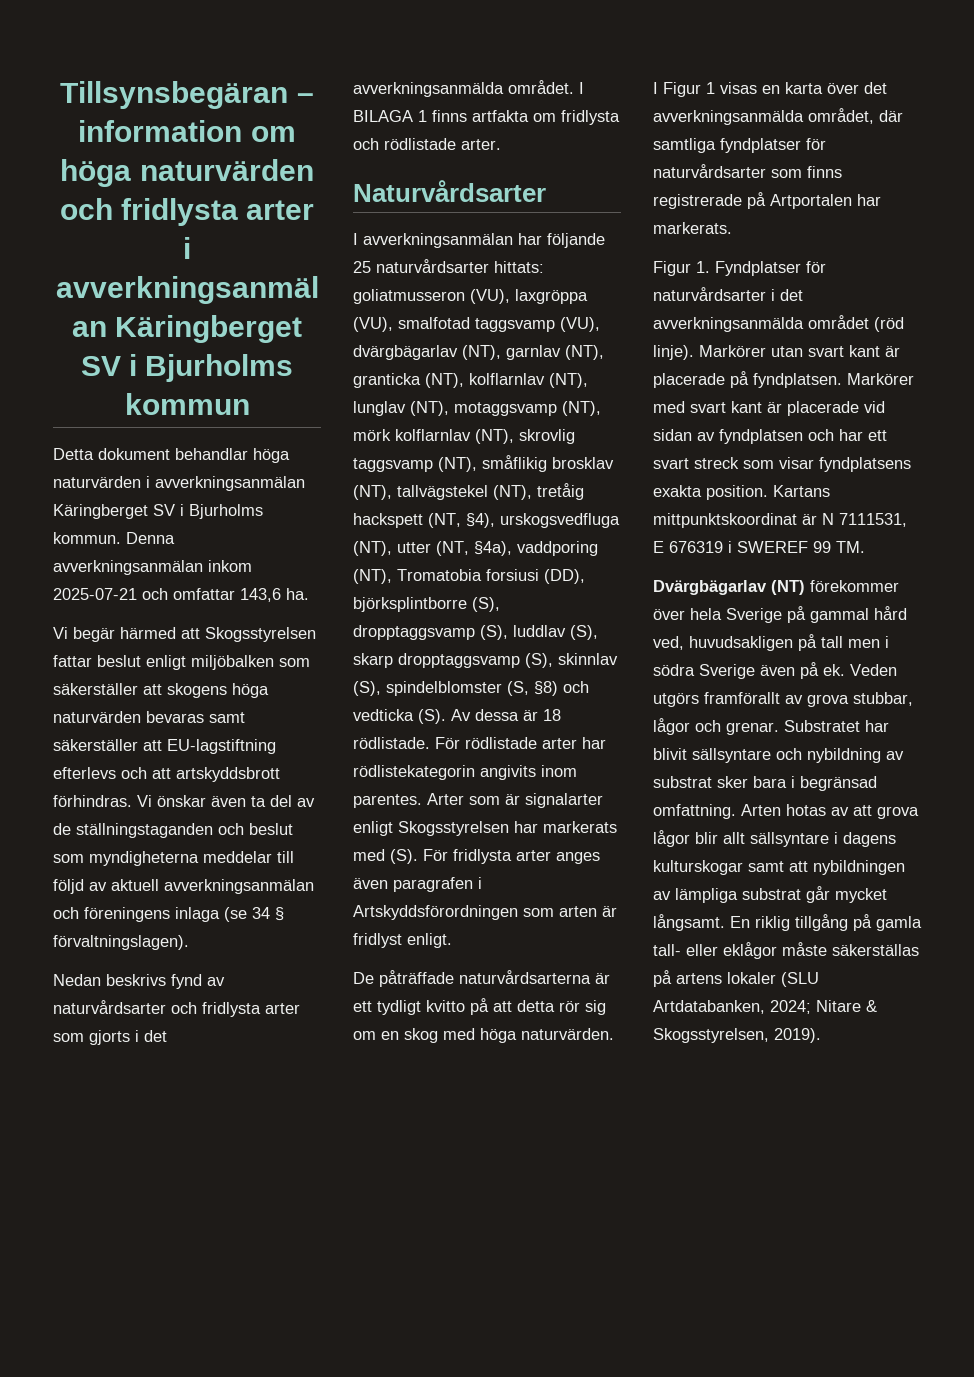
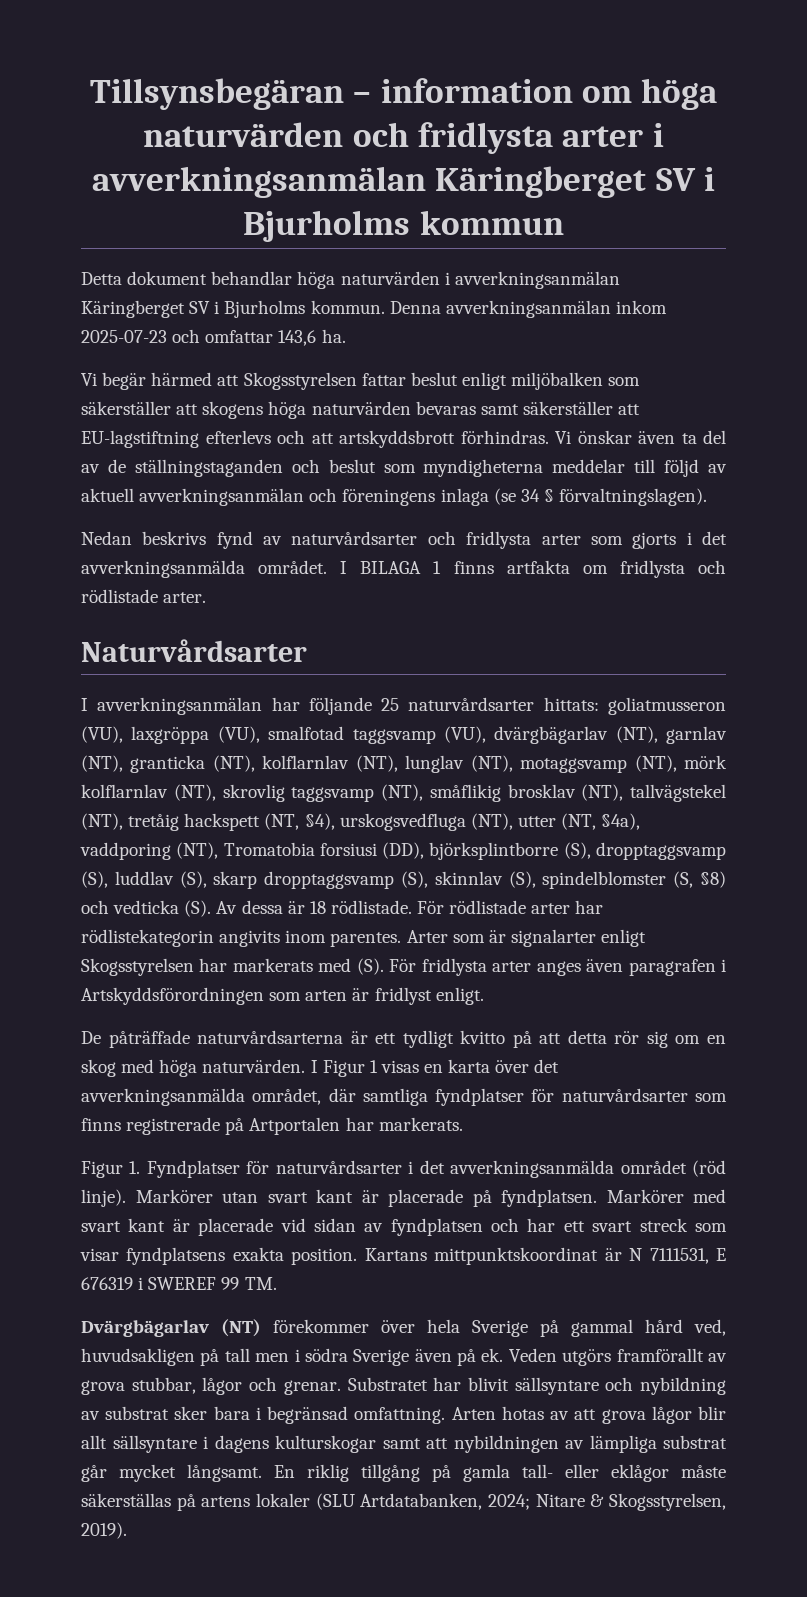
[53,588,137,600] 2025-07-21 -> [81,330,167,343] 2025-07-23

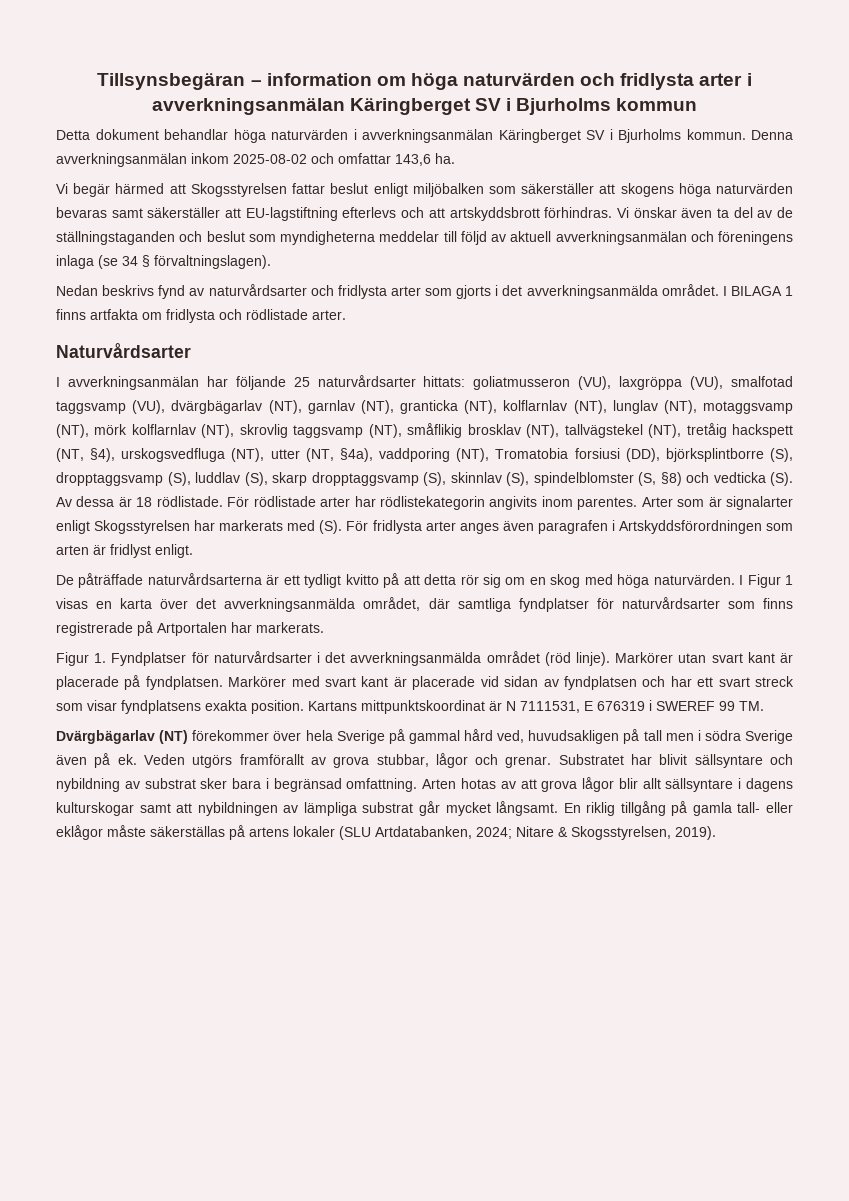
[81,330,167,343] 2025-07-23 -> [233,154,307,164] 2025-08-02

